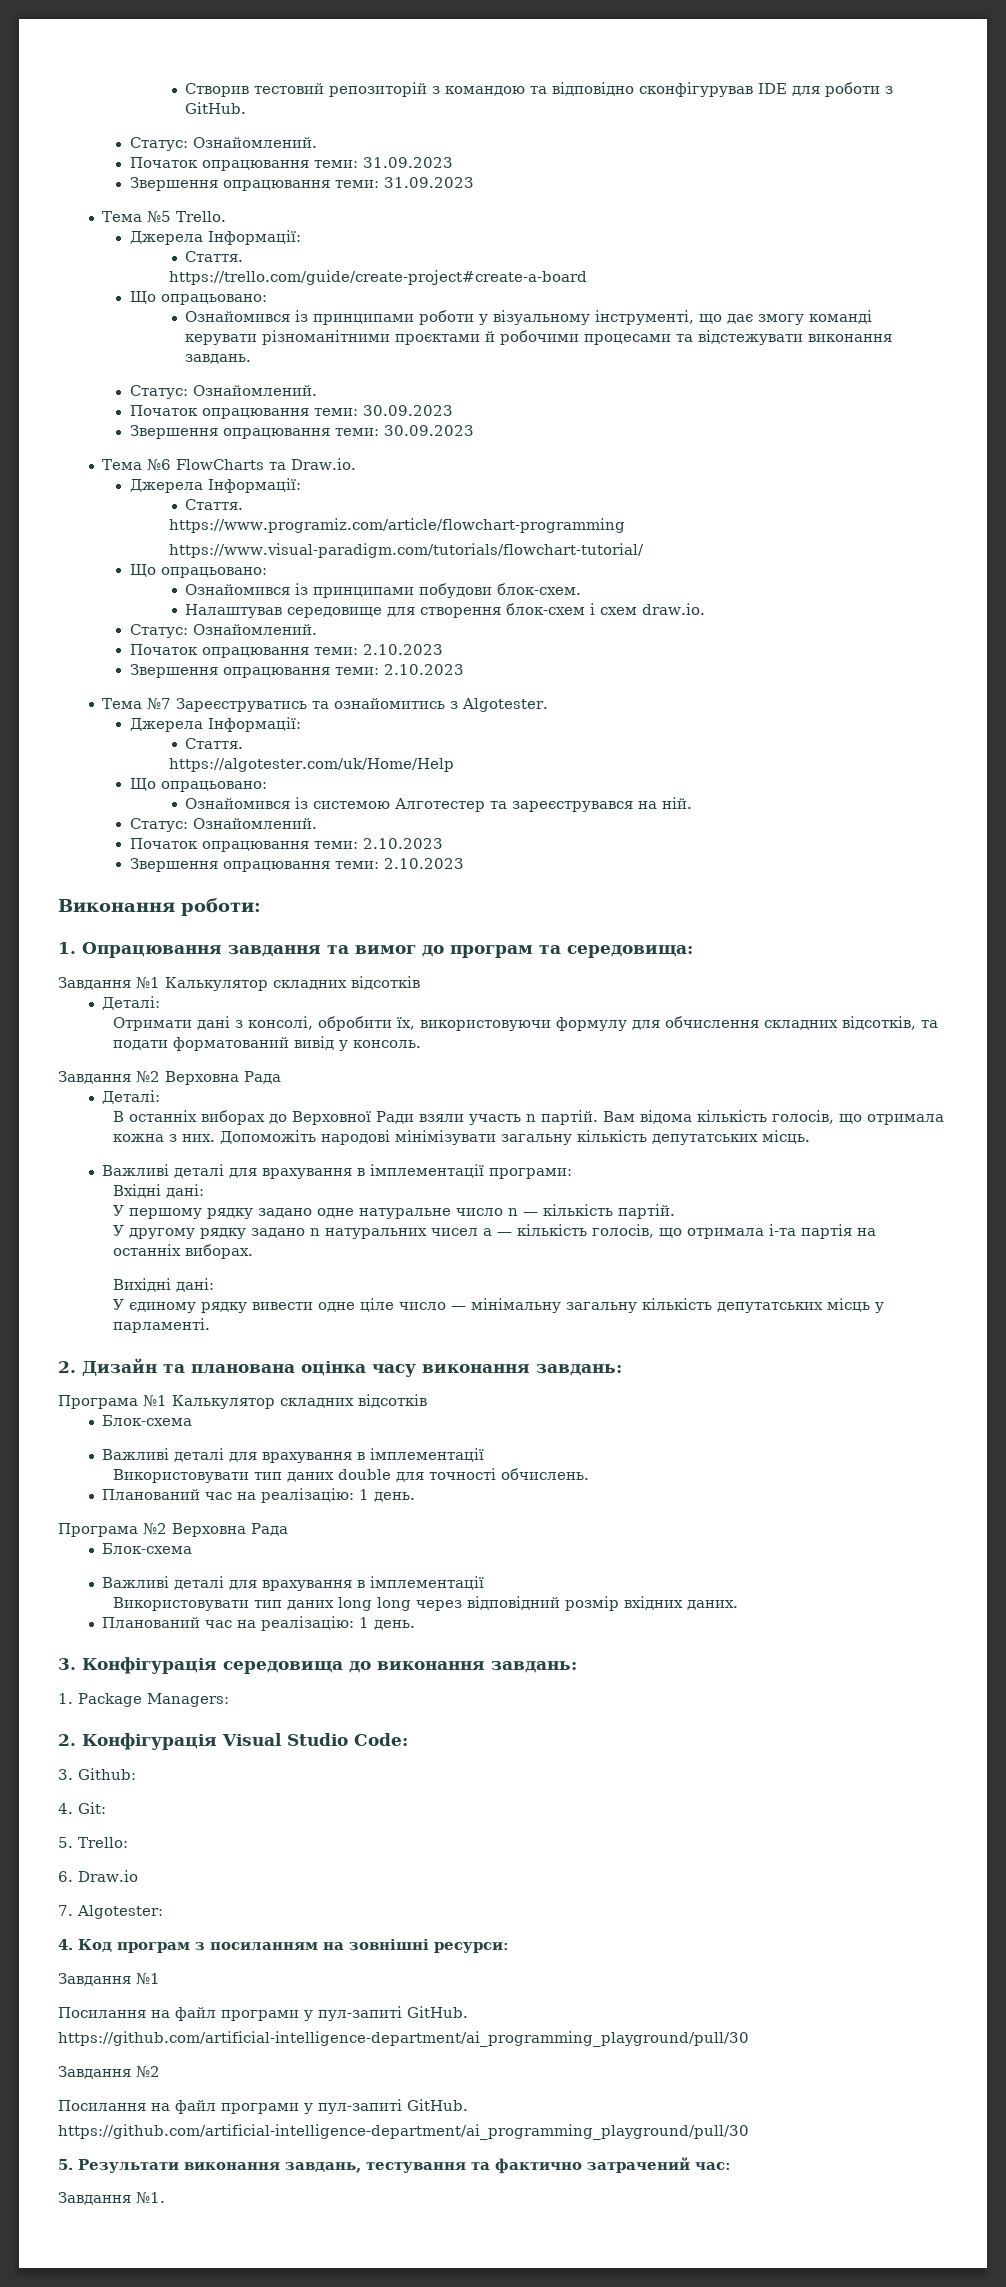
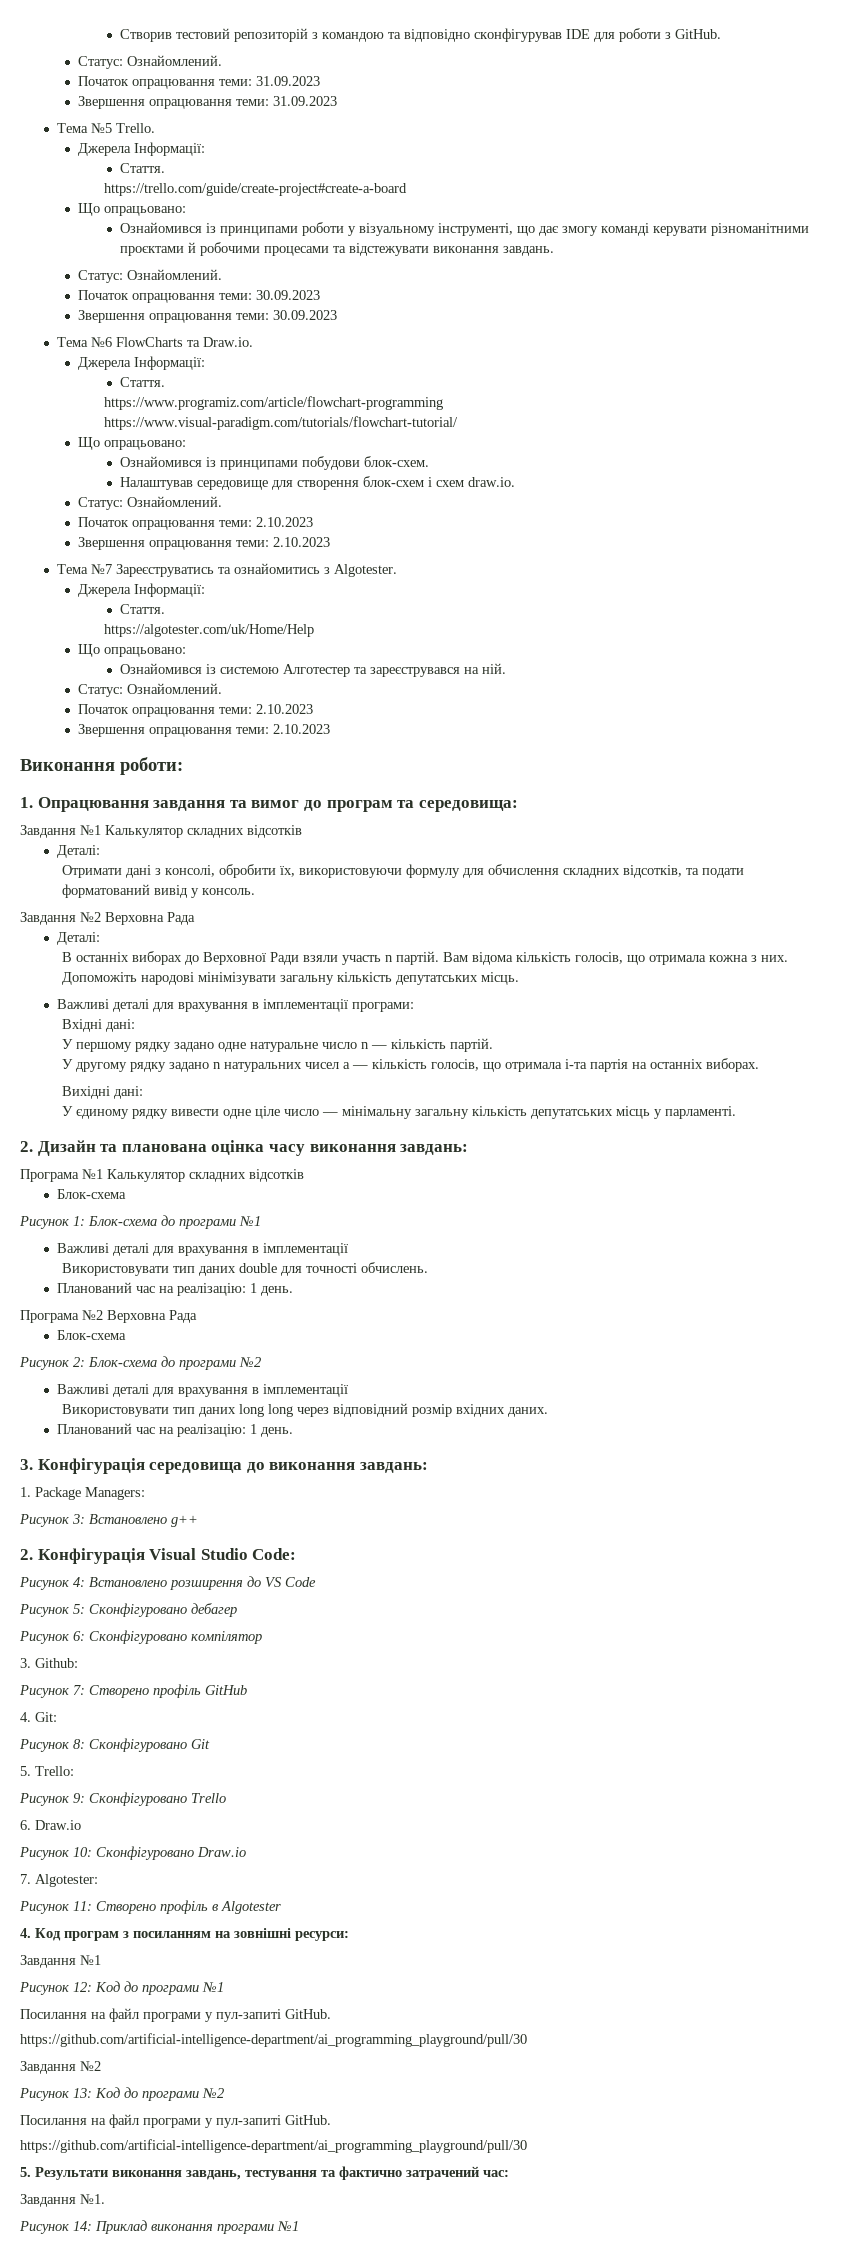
(193, 1420) none -> [19,1215,261,1229] // Рисунок 1: Блок-схема до програми №1
(193, 1548) none -> [19,1356,261,1370] // Рисунок 2: Блок-схема до програми №2
(229, 1700) none -> [19,1514,198,1527] // Рисунок 3: Встановлено g++
[58,1768,136,1780] [58,1802,106,1814] [58,1837,128,1848] [58,1870,138,1882] [58,1905,163,1919] 3. Github: // 4. Git: // 5. Trello: // 6. Draw.io // 7. Algotester: -> [19,1576,316,1590] [19,1603,237,1617] [19,1630,262,1644] [20,1658,78,1668] [19,1684,247,1698] [20,1712,57,1722] [19,1738,210,1752] [20,1766,74,1776] [19,1792,226,1806] [20,1820,81,1830] [19,1846,246,1860] [20,1874,98,1887] [19,1900,281,1914] Рисунок 4: Встановлено розширення до VS Code // Рисунок 5: Сконфігуровано дебагер // Рисунок 6: Сконфігуровано компілятор // 3. Github: // Рисунок 7: Створено профіль GitHub // 4. Git: // Рисунок 8: Сконфігуровано Git // 5. Trello: // Рисунок 9: Сконфігуровано Trello // 6. Draw.io // Рисунок 10: Сконфігуровано Draw.io // 7. Algotester: // Рисунок 11: Створено профіль в Algotester
(160, 1979) none -> [19,1981,224,1995] // Рисунок 12: Код до програми №1
(160, 2072) none -> [19,2087,224,2101] // Рисунок 13: Код до програми №2
(165, 2198) none -> [19,2220,299,2234] // Рисунок 14: Приклад виконання програми №1

